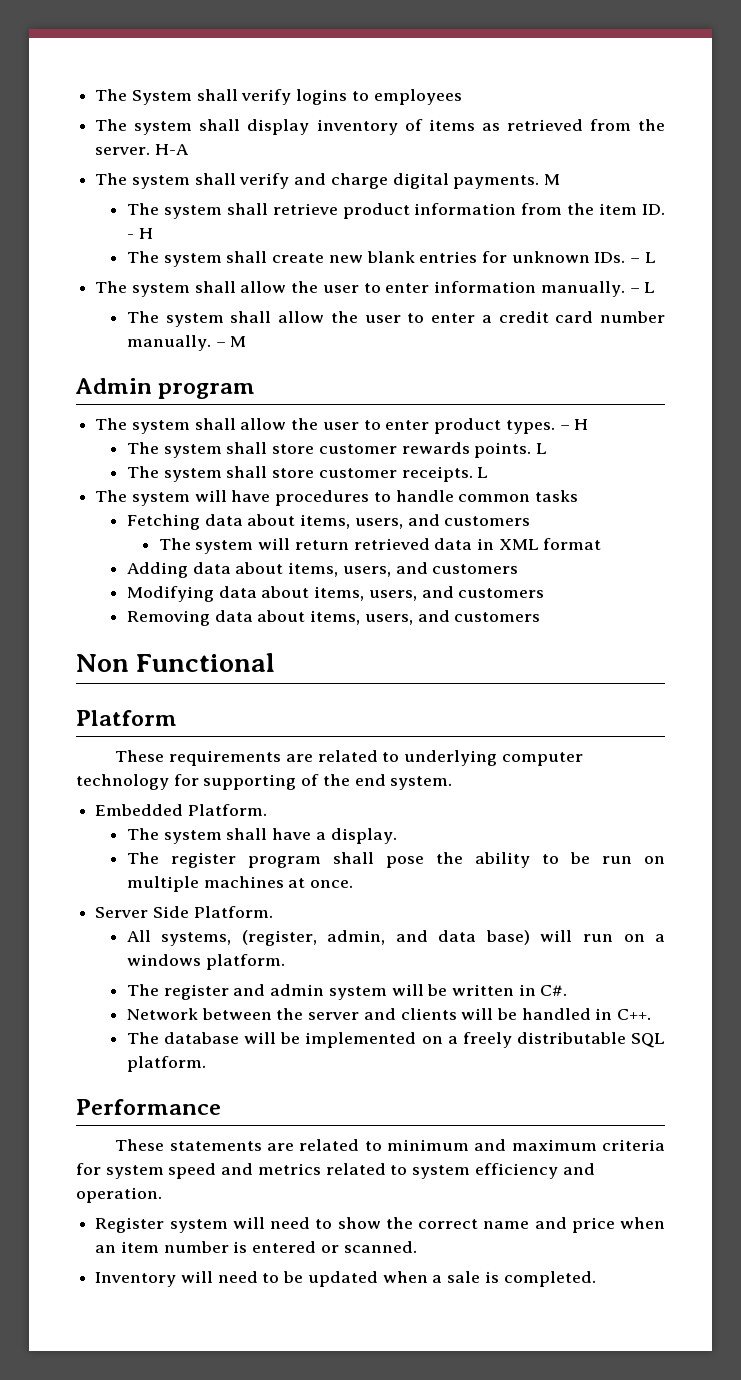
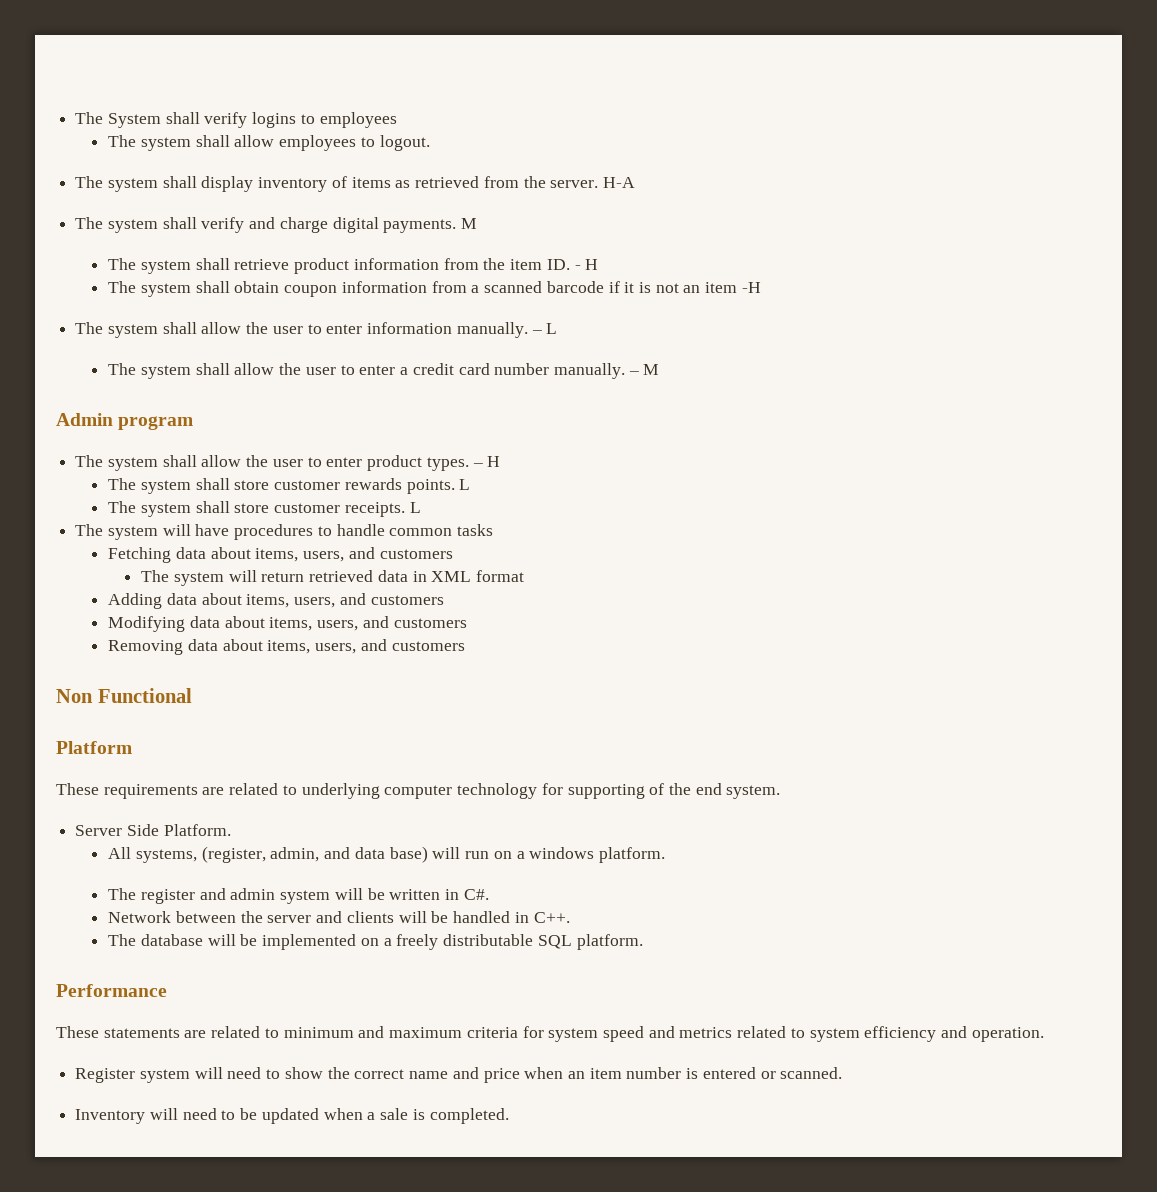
(462, 97) none -> [108,135,430,151] // The system shall allow employees to logout.
[272,251,656,263] create new blank entries for unknown IDs. – L -> [234,281,761,297] obtain coupon information from a scanned barcode if it is not an item -H
[95,804,267,816] [126,828,397,844] [126,852,665,868] [126,876,354,892] // Embedded Platform. // The system shall have a display. // The register program shall pose the ability to be run on multiple machines at once. -> (781, 792) none

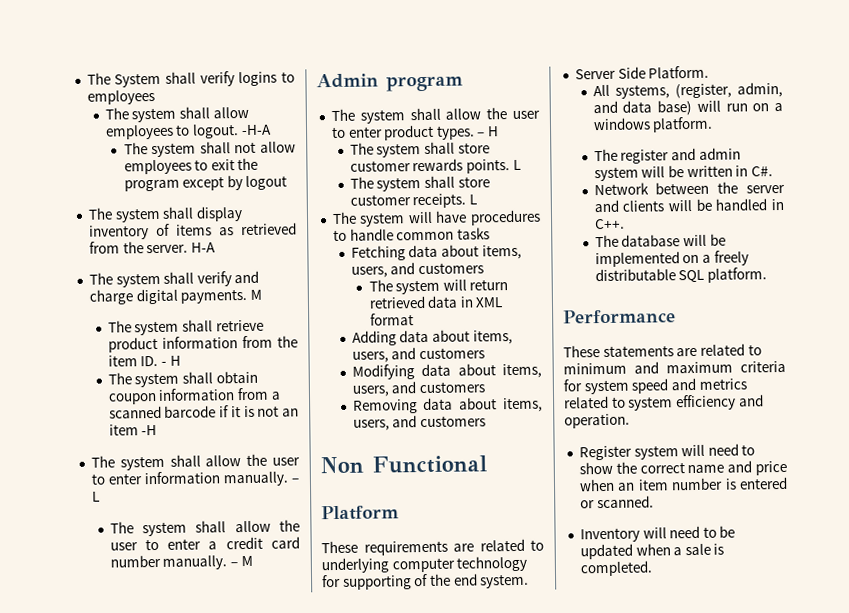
(430, 143) none -> [240,124,272,136] [123,141,296,158] [123,157,259,175] [123,175,288,192] -H-A // The system shall not allow employees to exit the program except by logout

